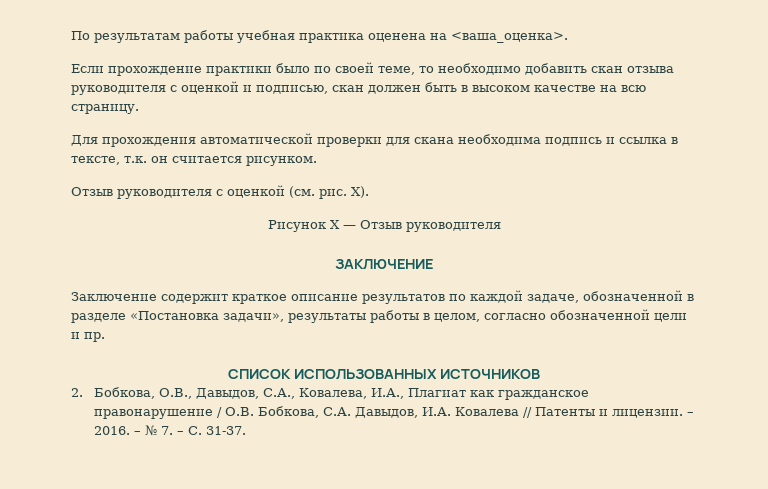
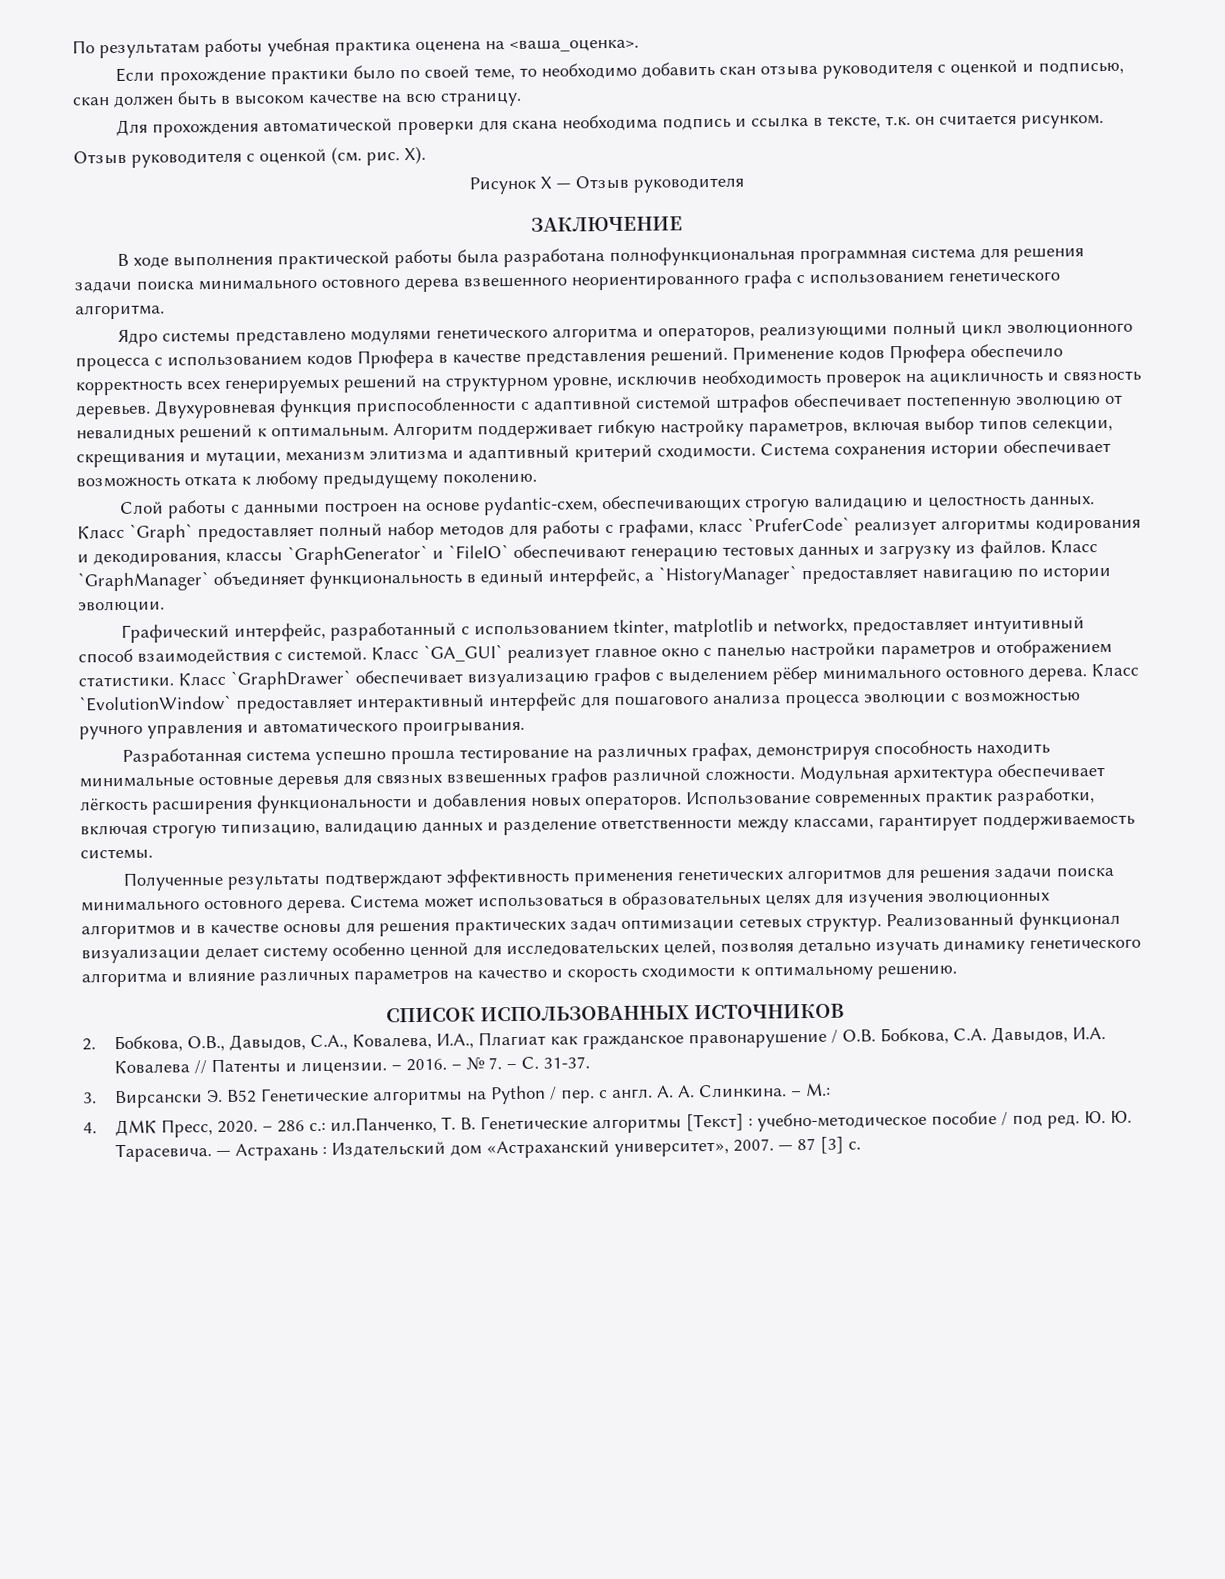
[71,290,694,304] [71,309,687,323] [71,332,105,342] Заключение содержит краткое описание результатов по каждой задаче, обозначенной в разделе «Постановка задачи», результаты работы в целом, согласно обозначенной цели и пр. -> [117,246,1085,270] [74,270,1060,294] [75,304,165,320] [118,321,1134,347] [75,343,1063,372] [75,369,1141,396] [76,393,1123,420] [76,416,1113,443] [76,438,1111,468] [76,470,537,490] [120,494,1096,519] [77,516,1141,543] [77,539,1098,568] [77,565,1111,592] [78,600,165,614] [121,616,1086,643] [78,638,1112,665] [78,663,1139,690] [79,691,1081,714] [79,720,525,740] [122,740,1051,767] [79,763,1105,790] [80,787,1095,815] [80,814,1135,839] [80,848,153,860] [123,866,1115,891] [81,890,1050,914] [81,910,1121,940] [81,938,1141,964] [81,965,957,988] В ходе выполнения практической работы была разработана полнофункциональная программная система для решения задачи поиска минимального остовного дерева взвешенного неориентированного графа с использованием генетического алгоритма. // Ядро системы представлено модулями генетического алгоритма и операторов, реализующими полный цикл эволюционного процесса с использованием кодов Прюфера в качестве представления решений. Применение кодов Прюфера обеспечило корректность всех генерируемых решений на структурном уровне, исключив необходимость проверок на ацикличность и связность деревьев. Двухуровневая функция приспособленности с адаптивной системой штрафов обеспечивает постепенную эволюцию от невалидных решений к оптимальным. Алгоритм поддерживает гибкую настройку параметров, включая выбор типов селекции, скрещивания и мутации, механизм элитизма и адаптивный критерий сходимости. Система сохранения истории обеспечивает возможность отката к любому предыдущему поколению. // Слой работы с данными построен на основе pydantic-схем, обеспечивающих строгую валидацию и целостность данных. Класс `Graph` предоставляет полный набор методов для работы с графами, класс `PruferCode` реализует алгоритмы кодирования и декодирования, классы `GraphGenerator` и `FileIO` обеспечивают генерацию тестовых данных и загрузку из файлов. Класс `GraphManager` объединяет функциональность в единый интерфейс, а `HistoryManager` предоставляет навигацию по истории эволюции. // Графический интерфейс, разработанный с использованием tkinter, matplotlib и networkx, предоставляет интуитивный способ взаимодействия с системой. Класс `GA_GUI` реализует главное окно с панелью настройки параметров и отображением статистики. Класс `GraphDrawer` обеспечивает визуализацию графов с выделением рёбер минимального остовного дерева. Класс `EvolutionWindow` предоставляет интерактивный интерфейс для пошагового анализа процесса эволюции с возможностью ручного управления и автоматического проигрывания. // Разработанная система успешно прошла тестирование на различных графах, демонстрируя способность находить минимальные остовные деревья для связных взвешенных графов различной сложности. Модульная архитектура обеспечивает лёгкость расширения функциональности и добавления новых операторов. Использование современных практик разработки, включая строгую типизацию, валидацию данных и разделение ответственности между классами, гарантирует поддерживаемость системы. // Полученные результаты подтверждают эффективность применения генетических алгоритмов для решения задачи поиска минимального остовного дерева. Система может использоваться в образовательных целях для изучения эволюционных алгоритмов и в качестве основы для решения практических задач оптимизации сетевых структур. Реализованный функционал визуализации делает систему особенно ценной для исследовательских целей, позволяя детально изучать динамику генетического алгоритма и влияние различных параметров на качество и скорость сходимости к оптимальному решению.
(247, 430) none -> [83,1082,831,1109] [83,1110,1132,1138] [114,1136,861,1163] // 3. Вирсански Э. В52 Генетические алгоритмы на Python / пер. с англ. А. А. Слинкина. – М.: // 4. ДМК Пресс, 2020. – 286 с.: ил.Панченко, Т. В. Генетические алгоритмы [Текст] : учебно-методическое пособие / под ред. Ю. Ю. Тарасевича. — Астрахань : Издательский дом «Астраханский университет», 2007. — 87 [3] с.

